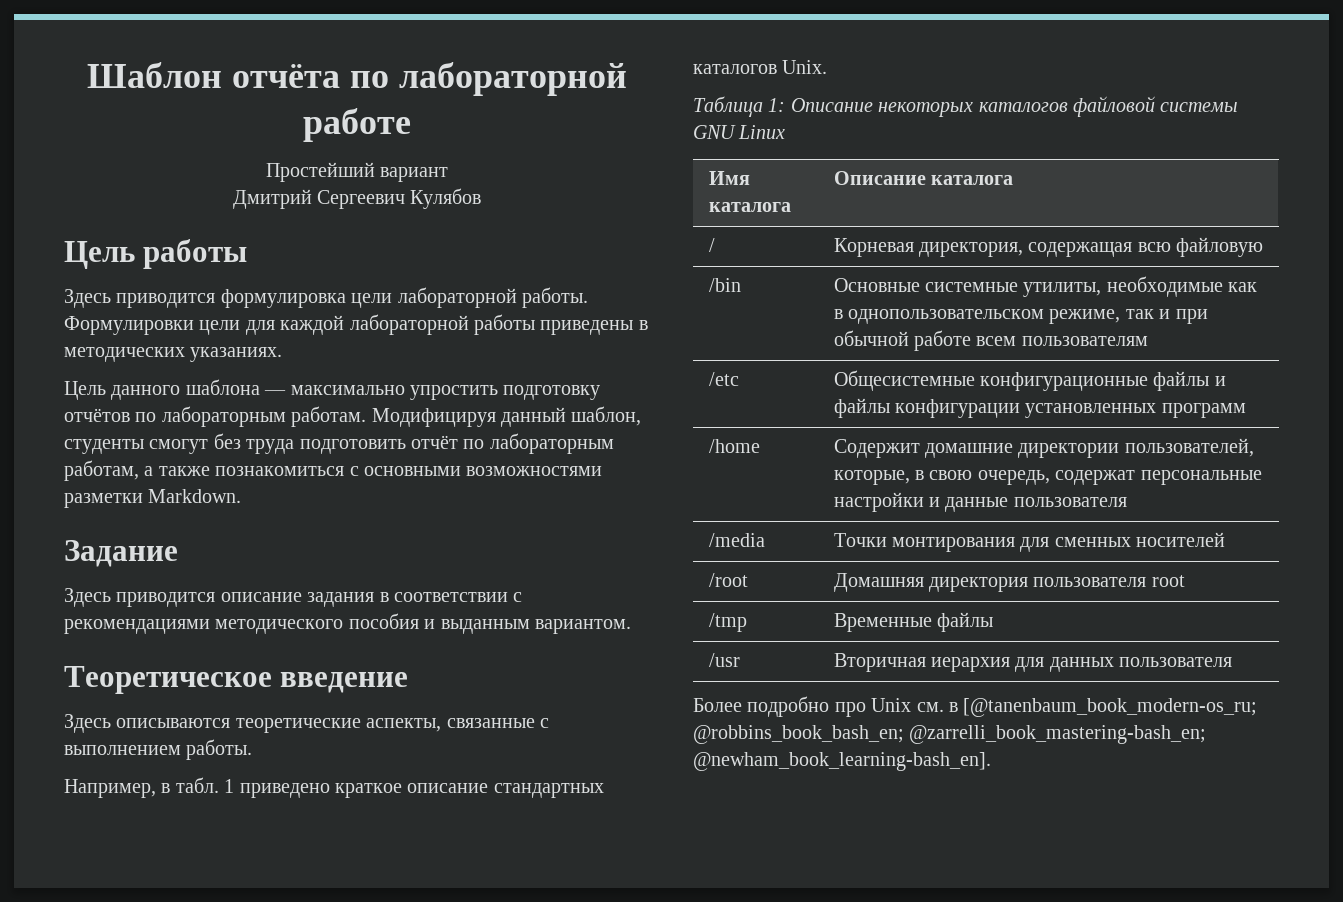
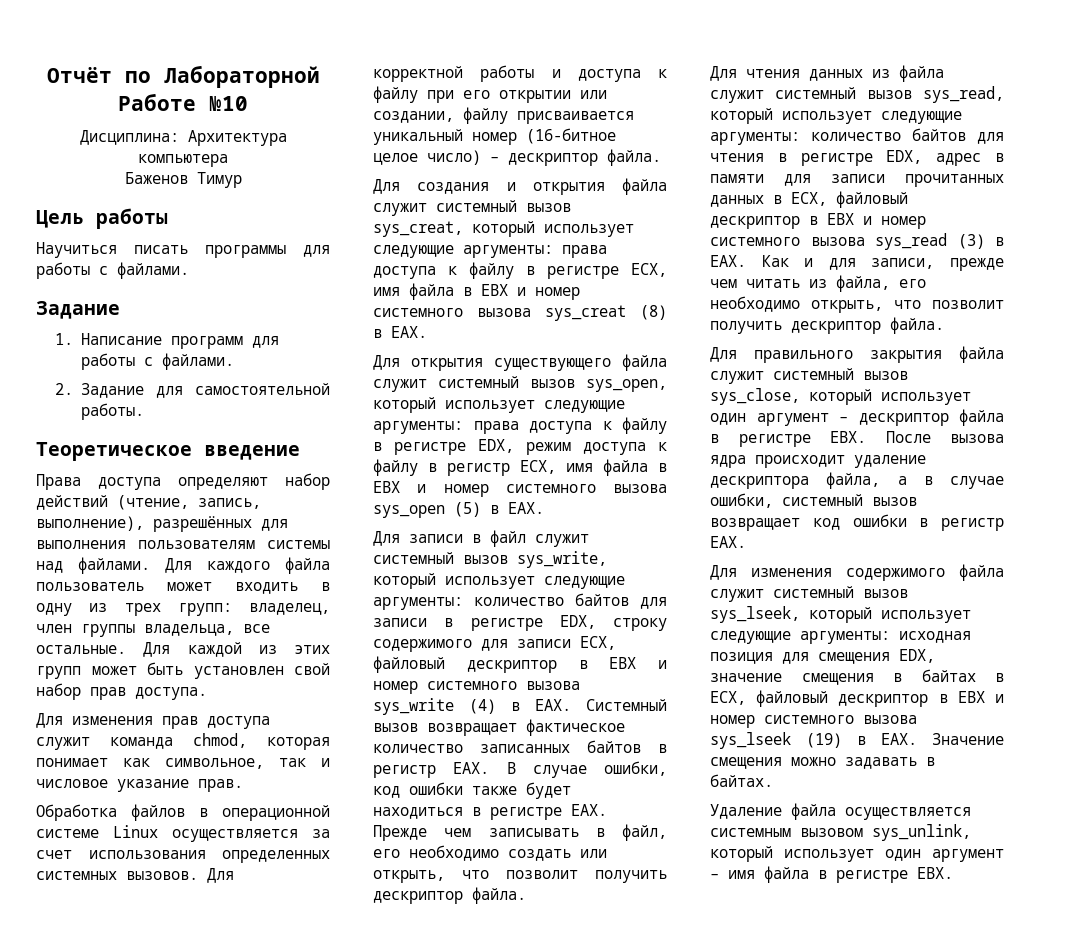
[87,62,627,96] [303,108,411,142] [265,162,449,182] [232,188,482,209] [64,239,248,269] [64,287,588,308] [64,314,648,335] [64,347,283,362] [64,379,601,400] [64,406,642,427] [64,433,614,454] [64,460,603,481] [64,489,242,508] [64,540,178,567] [64,588,523,607] [64,613,631,634] [64,666,409,694] [64,714,549,733] [64,739,253,760] [64,777,604,798] [693,60,828,74] [693,96,1239,117] [693,125,786,139] [708,171,750,185] [708,202,791,212] [833,171,1013,185] [708,238,715,252] [833,237,1264,257] [708,278,741,292] [833,276,1258,297] [833,309,1208,324] [833,330,1148,351] [708,372,739,386] [833,370,1226,391] [833,398,1246,418] [708,439,760,453] [833,438,1254,458] [833,470,1262,485] [833,492,1127,512] [708,533,765,547] [833,532,1226,552] [708,573,748,587] [833,573,1185,592] [708,613,747,632] [833,612,993,632] [708,653,740,667] [833,653,1233,672] [693,696,1258,717] [693,725,1207,744] [693,752,991,771] Шаблон отчёта по лабораторной работе // Простейший вариант // Дмитрий Сергеевич Кулябов // Цель работы // Здесь приводится формулировка цели лабораторной работы. Формулировки цели для каждой лабораторной работы приведены в методических указаниях. // Цель данного шаблона — максимально упростить подготовку отчётов по лабораторным работам. Модифицируя данный шаблон, студенты смогут без труда подготовить отчёт по лабораторным работам, а также познакомиться с основными возможностями разметки Markdown. // Задание // Здесь приводится описание задания в соответствии с рекомендациями методического пособия и выданным вариантом. // Теоретическое введение // Здесь описываются теоретические аспекты, связанные с выполнением работы. // Например, в табл. 1 приведено краткое описание стандартных каталогов Unix. // Таблица 1: Описание некоторых каталогов файловой системы GNU Linux // Имя каталога | Описание каталога // / | Корневая директория, содержащая всю файловую // /bin | Основные системные утилиты, необходимые как в однопользовательском режиме, так и при обычной работе всем пользователям // /etc | Общесистемные конфигурационные файлы и файлы конфигурации установленных программ // /home | Содержит домашние директории пользователей, которые, в свою очередь, содержат персональные настройки и данные пользователя // /media | Точки монтирования для сменных носителей // /root | Домашняя директория пользователя root // /tmp | Временные файлы // /usr | Вторичная иерархия для данных пользователя // Более подробно про Unix см. в [@tanenbaum_book_modern-os_ru; @robbins_book_bash_en; @zarrelli_book_mastering-bash_en; @newham_book_learning-bash_en]. -> [46,65,320,88] [118,93,248,111] [79,130,287,146] [138,154,228,167] [124,172,242,188] [36,208,168,229] [36,242,330,258] [36,262,189,279] [36,301,120,319] [55,333,280,349] [81,353,235,370] [55,383,330,398] [81,403,145,420] [36,442,300,461] [36,473,330,490] [36,495,261,510] [36,516,288,532] [36,540,330,549] [36,557,330,574] [36,582,330,594] [36,603,330,616] [36,624,270,637] [36,642,330,657] [36,662,330,679] [36,683,207,700] [36,713,270,729] [36,733,330,750] [36,758,330,769] [36,779,243,792] [36,804,330,821] [36,825,330,842] [36,850,330,863] [36,868,234,883] [373,65,667,82] [373,86,607,103] [373,107,634,124] [373,128,616,145] [373,149,661,166] [373,178,667,195] [373,200,571,216] [373,221,634,237] [373,245,607,258] [373,262,667,279] [373,283,580,300] [373,305,667,321] [373,326,427,338] [373,354,667,371] [373,376,667,392] [373,397,625,413] [373,417,667,434] [373,439,667,455] [373,459,667,476] [373,481,667,497] [373,502,544,518] [373,530,589,547] [373,551,607,568] [373,573,625,589] [373,593,667,610] [373,615,667,631] [373,636,616,652] [373,656,667,673] [373,681,580,694] [373,698,667,715] [373,719,625,736] [373,740,667,753] [373,761,667,778] [373,782,571,799] [373,804,607,820] [373,824,667,841] [373,845,607,861] [373,870,667,883] [373,887,526,904] [710,65,944,82] [710,86,1004,103] [710,108,962,124] [710,128,1004,145] [710,150,1004,166] [710,174,1004,187] [710,191,908,208] [710,213,926,229] [710,233,1004,250] [710,255,1004,271] [710,275,926,292] [710,296,1004,313] [710,317,944,334] [710,346,1004,363] [710,368,908,384] [710,388,971,405] [710,409,1004,426] [710,431,1004,447] [710,455,926,468] [710,472,1004,489] [710,493,917,508] [710,514,1004,531] [710,536,746,548] [710,564,1004,581] [710,586,908,602] [710,606,971,623] [710,631,971,644] [710,649,935,664] [710,669,1004,685] [710,690,1004,707] [710,715,917,728] [710,732,1004,749] [710,757,935,769] [710,774,773,787] [710,803,971,820] [710,824,971,841] [710,846,1004,862] [710,866,953,883] Отчёт по Лабораторной Работе №10 // Дисциплина: Архитектура компьютера // Баженов Тимур // Цель работы // Научиться писать программы для работы с файлами. // Задание // 1. Написание программ для работы с файлами. // 2. Задание для самостоятельной работы. // Теоретическое введение // Права доступа определяют набор действий (чтение, запись, выполнение), разрешённых для выполнения пользователям системы над файлами. Для каждого файла пользователь может входить в одну из трех групп: владелец, член группы владельца, все остальные. Для каждой из этих групп может быть установлен свой набор прав доступа. // Для изменения прав доступа служит команда chmod, которая понимает как символьное, так и числовое указание прав. // Обработка файлов в операционной системе Linux осуществляется за счет использования определенных системных вызовов. Для корректной работы и доступа к файлу при его открытии или создании, файлу присваивается уникальный номер (16-битное целое число) – дескриптор файла. // Для создания и открытия файла служит системный вызов sys_creat, который использует следующие аргументы: права доступа к файлу в регистре ECX, имя файла в EBX и номер системного вызова sys_creat (8) в EAX. // Для открытия существующего файла служит системный вызов sys_open, который использует следующие аргументы: права доступа к файлу в регистре EDX, режим доступа к файлу в регистр ECX, имя файла в EBX и номер системного вызова sys_open (5) в EAX. // Для записи в файл служит системный вызов sys_write, который использует следующие аргументы: количество байтов для записи в регистре EDX, строку содержимого для записи ECX, файловый дескриптор в EBX и номер системного вызова sys_write (4) в EAX. Системный вызов возвращает фактическое количество записанных байтов в регистр EAX. В случае ошибки, код ошибки также будет находиться в регистре EAX. Прежде чем записывать в файл, его необходимо создать или открыть, что позволит получить дескриптор файла. // Для чтения данных из файла служит системный вызов sys_read, который использует следующие аргументы: количество байтов для чтения в регистре EDX, адрес в памяти для записи прочитанных данных в ECX, файловый дескриптор в EBX и номер системного вызова sys_read (3) в EAX. Как и для записи, прежде чем читать из файла, его необходимо открыть, что позволит получить дескриптор файла. // Для правильного закрытия файла служит системный вызов sys_close, который использует один аргумент – дескриптор файла в регистре EBX. После вызова ядра происходит удаление дескриптора файла, а в случае ошибки, системный вызов возвращает код ошибки в регистр EAX. // Для изменения содержимого файла служит системный вызов sys_lseek, который использует следующие аргументы: исходная позиция для смещения EDX, значение смещения в байтах в ECX, файловый дескриптор в EBX и номер системного вызова sys_lseek (19) в EAX. Значение смещения можно задавать в байтах. // Удаление файла осуществляется системным вызовом sys_unlink, который использует один аргумент – имя файла в регистре EBX.

